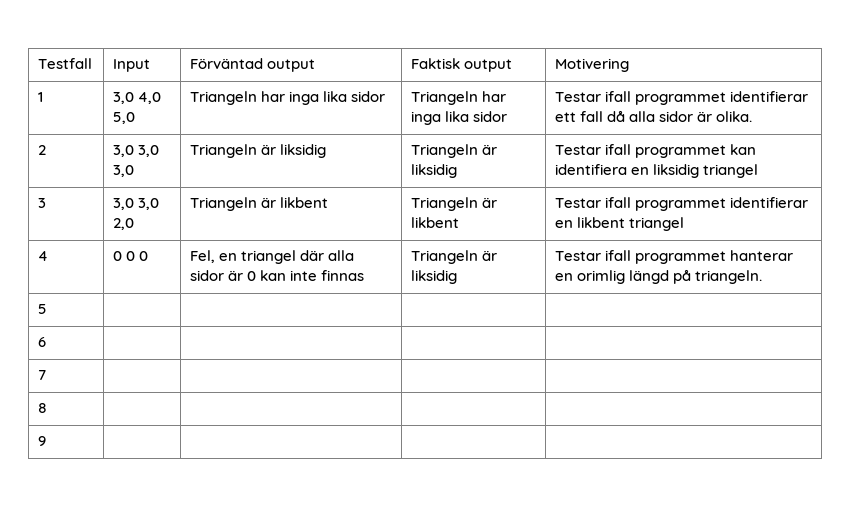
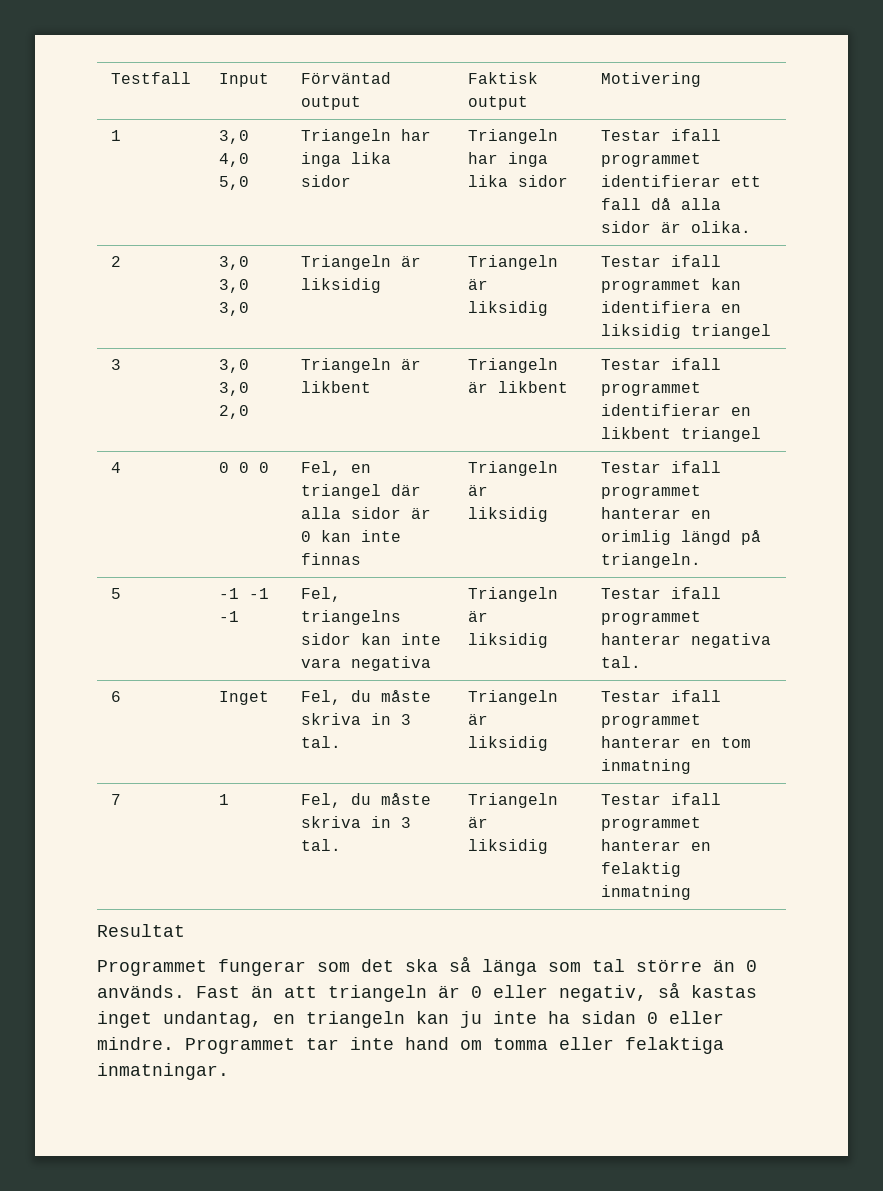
[38,337,47,347] [38,370,47,380] [38,403,48,413] [38,436,47,446] | | | // 6 | | | | // 7 | | | | // 8 | | | | // 9 | | | | -> [218,588,269,599] [218,611,239,622] [300,587,341,602] [300,610,401,625] [300,633,441,645] [300,656,431,671] [467,587,558,602] [467,611,488,622] [467,633,548,648] [600,587,721,599] [600,611,701,625] [600,633,771,648] [600,656,641,668] [110,691,121,702] [218,691,269,705] [300,690,431,705] [300,713,411,725] [300,736,341,748] [467,690,558,705] [467,714,488,725] [467,736,548,751] [600,690,721,702] [600,714,701,728] [600,736,751,748] [600,759,691,774] [110,794,121,805] [218,794,229,805] [300,793,431,808] [300,816,411,828] [300,839,341,851] [467,793,558,808] [467,817,488,828] [467,839,548,854] [600,793,721,805] [600,817,701,831] [600,839,711,851] [600,862,681,877] [600,885,691,900] [97,924,185,937] [97,956,757,976] [97,982,757,1002] [97,1011,724,1028] [97,1037,724,1054] [97,1063,229,1080] -1 -1 -1 | Fel, triangelns sidor kan inte vara negativa | Triangeln är liksidig | Testar ifall programmet hanterar negativa tal. // 6 | Inget | Fel, du måste skriva in 3 tal. | Triangeln är liksidig | Testar ifall programmet hanterar en tom inmatning // 7 | 1 | Fel, du måste skriva in 3 tal. | Triangeln är liksidig | Testar ifall programmet hanterar en felaktig inmatning // Resultat // Programmet fungerar som det ska så länga som tal större än 0 används. Fast än att triangeln är 0 eller negativ, så kastas inget undantag, en triangeln kan ju inte ha sidan 0 eller mindre. Programmet tar inte hand om tomma eller felaktiga inmatningar.

